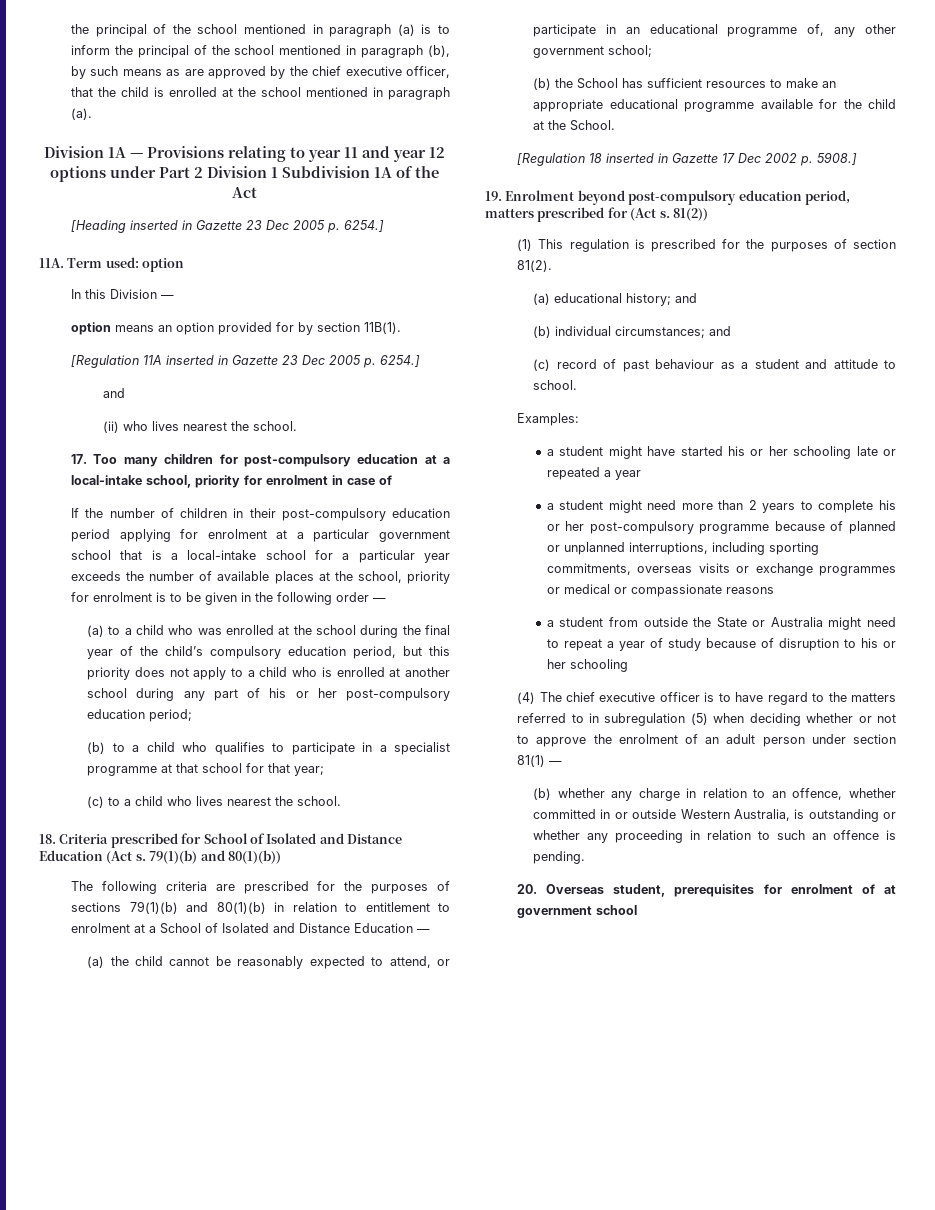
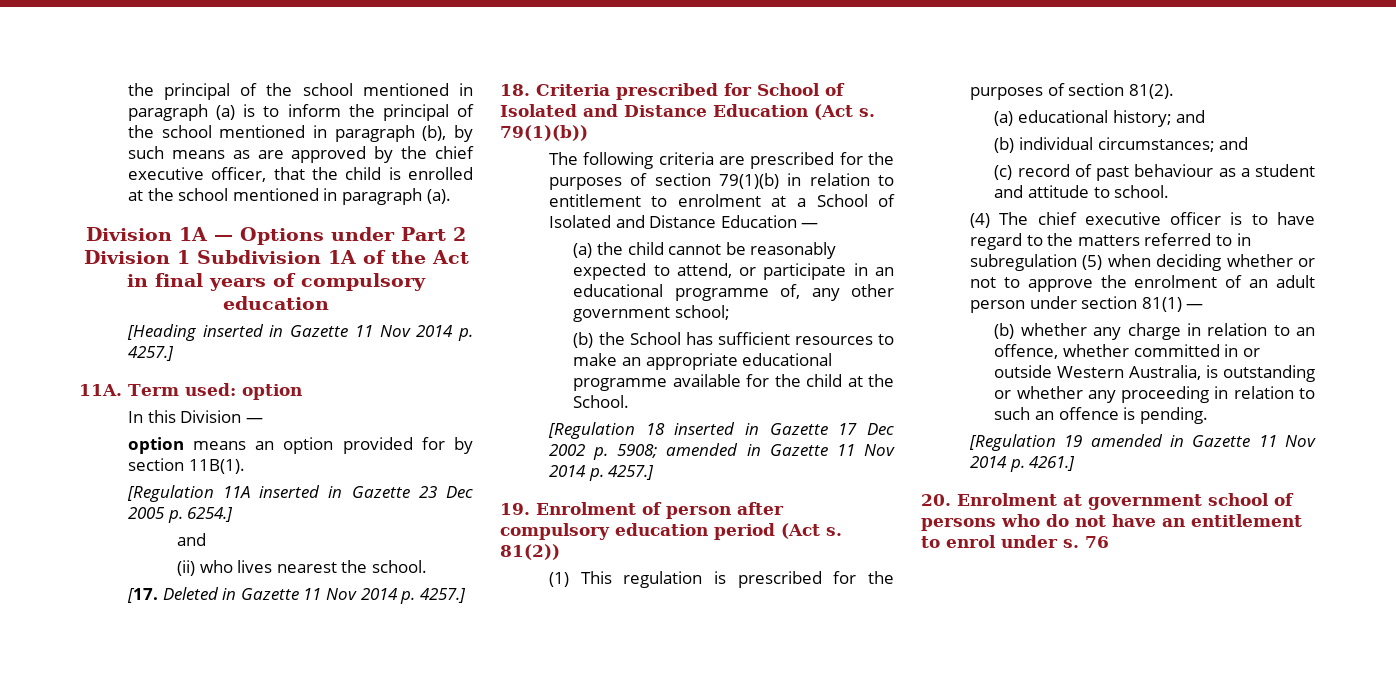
[147,146,445,162] [50,166,106,182] Provisions relating to year 11 and year 12 options -> [240,227,324,245] Options
(257, 192) none -> [127,273,426,291] [223,296,329,310] in final years of compulsory education
[246,220,385,233] 23 Dec 2005 p. 6254.] -> [354,325,474,341] [127,346,174,361] 11 Nov 2014 p. 4257.]
[71,454,450,467] [71,475,393,488] [71,508,450,521] [71,529,450,542] [71,550,450,563] [71,571,450,584] [71,592,387,605] [87,625,451,638] [87,646,451,659] [87,667,451,680] [87,688,450,701] [87,709,193,722] [87,742,451,755] [87,763,325,776] [87,796,342,808] 17. Too many children for post-compulsory education at a local-intake school, priority for enrolment in case of // If the number of children in their post-compulsory education period applying for enrolment at a particular government school that is a local-intake school for a particular year exceeds the number of available places at the school, priority for enrolment is to be given in the following order — // (a) to a child who was enrolled at the school during the final year of the child’s compulsory education period, but this priority does not apply to a child who is enrolled at another school during any part of his or her post-compulsory education period; // (b) to a child who qualifies to participate in a specialist programme at that school for that year; // (c) to a child who lives nearest the school. -> [126,587,466,604] [17. Deleted in Gazette 11 Nov 2014 p. 4257.]
[149,850,281,864] 79(1)(b) and 80(1)(b)) -> [500,125,588,141] 79(1)(b))
[71,901,266,914] sections 79(1)(b) and 80(1)(b) -> [654,173,779,189] section 79(1)(b)
[817,152,858,165] [485,190,850,205] [485,207,628,222] 5908.] // 19. Enrolment beyond post-compulsory education period, matters prescribed for -> [617,443,895,458] [548,465,655,481] [500,502,784,519] [500,523,775,540] 5908; amended in Gazette 11 Nov 2014 p. 4257.] // 19. Enrolment of person after compulsory education period
[517,413,580,426] [546,446,897,459] [546,467,641,480] [546,500,896,513] [546,521,896,534] [546,542,819,555] [546,563,896,576] [546,584,774,597] [546,617,897,630] [546,638,897,651] [546,659,628,672] // Examples: // a student might have started his or her schooling late or repeated a year // a student might need more than 2 years to complete his or her post-compulsory programme because of planned or unplanned interruptions, including sporting commitments, overseas visits or exchange programmes or medical or compassionate reasons // a student from outside the State or Australia might need to repeat a year of study because of disruption to his or her schooling -> (1170, 191) none
[517,884,896,897] [517,905,638,918] 20. Overseas student, prerequisites for enrolment of at government school -> [968,434,1316,451] [969,456,1076,472] [921,493,1294,510] [921,514,1302,531] [921,535,1109,548] [Regulation 19 amended in Gazette 11 Nov 2014 p. 4261.] // 20. Enrolment at government school of persons who do not have an entitlement to enrol under s. 76

